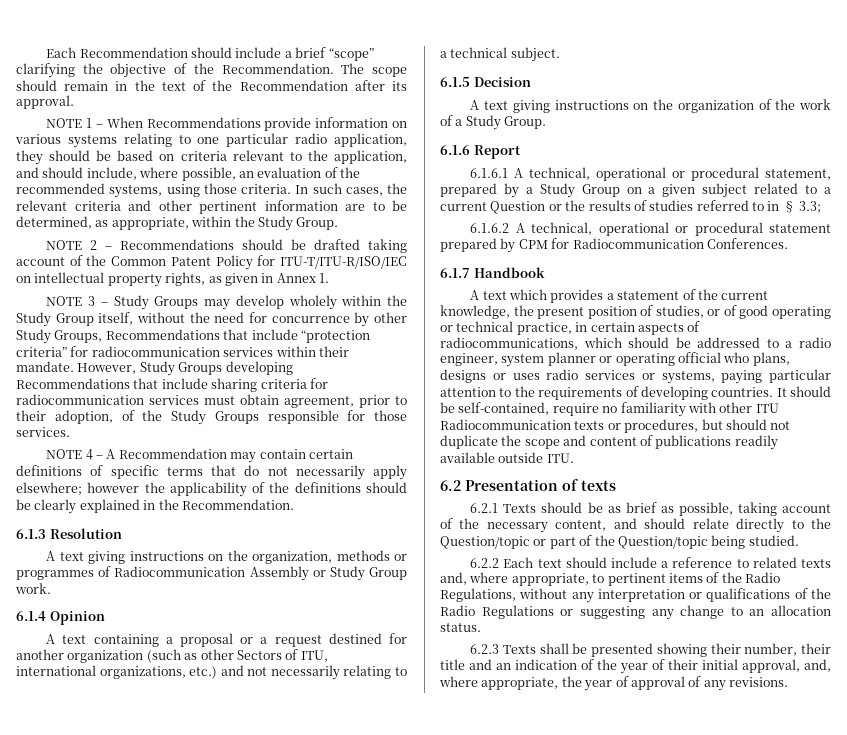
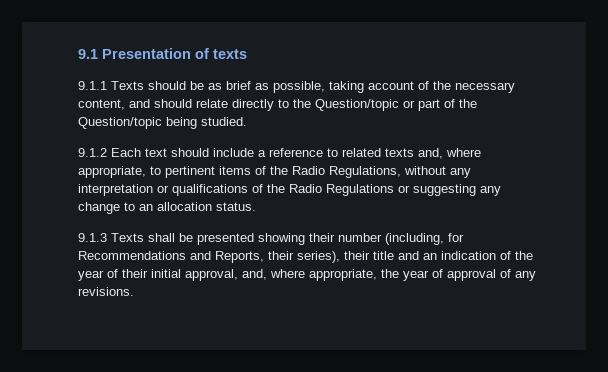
[46,47,374,61] [16,63,407,78] [16,80,408,91] [16,95,74,109] [46,117,407,131] [15,133,407,148] [16,150,407,165] [16,167,360,181] [16,183,407,198] [16,200,407,214] [16,216,339,231] [46,239,408,253] [16,255,408,270] [16,272,329,287] [46,295,407,310] [16,312,407,327] [16,329,370,344] [16,346,349,357] [16,361,293,376] [16,378,328,392] [16,394,407,408] [16,410,407,425] [16,427,70,437] [46,448,353,463] [16,465,407,480] [16,482,407,497] [16,499,294,514] [16,528,122,539] [46,550,408,564] [16,566,408,581] [15,583,51,594] [16,611,105,625] [46,633,408,647] [16,649,328,663] [16,665,407,680] [440,47,560,62] [440,77,531,87] [470,99,831,113] [440,115,547,130] [440,145,521,159] [470,167,831,181] [440,183,831,198] [440,200,822,214] [470,222,831,236] [440,238,788,253] [440,267,545,278] [470,289,769,303] [440,305,831,319] [440,321,701,335] [440,337,831,350] [440,352,790,367] [440,369,831,384] [440,386,831,400] [440,402,779,417] [440,419,791,433] [440,435,778,450] [440,452,574,463] [440,480,461,491] Each Recommendation should include a brief “scope” clarifying the objective of the Recommendation. The scope should remain in the text of the Recommendation after its approval. // NOTE 1 – When Recommendations provide information on various systems relating to one particular radio application, they should be based on criteria relevant to the application, and should include, where possible, an evaluation of the recommended systems, using those criteria. In such cases, the relevant criteria and other pertinent information are to be determined, as appropriate, within the Study Group. // NOTE 2 – Recommendations should be drafted taking account of the Common Patent Policy for ITU-T/ITU-R/ISO/IEC on intellectual property rights, as given in Annex 1. // NOTE 3 – Study Groups may develop wholely within the Study Group itself, without the need for concurrence by other Study Groups, Recommendations that include “protection criteria” for radiocommunication services within their mandate. However, Study Groups developing Recommendations that include sharing criteria for radiocommunication services must obtain agreement, prior to their adoption, of the Study Groups responsible for those services. // NOTE 4 – A Recommendation may contain certain definitions of specific terms that do not necessarily apply elsewhere; however the applicability of the definitions should be clearly explained in the Recommendation. // 6.1.3 Resolution // A text giving instructions on the organization, methods or programmes of Radiocommunication Assembly or Study Group work. // 6.1.4 Opinion // A text containing a proposal or a request destined for another organization (such as other Sectors of ITU, international organizations, etc.) and not necessarily relating to a technical subject. // 6.1.5 Decision // A text giving instructions on the organization of the work of a Study Group. // 6.1.6 Report // 6.1.6.1 A technical, operational or procedural statement, prepared by a Study Group on a given subject related to a current Question or the results of studies referred to in § 3.3; // 6.1.6.2 A technical, operational or procedural statement prepared by CPM for Radiocommunication Conferences. // 6.1.7 Handbook // A text which provides a statement of the current knowledge, the present position of studies, or of good operating or technical practice, in certain aspects of radiocommunications, which should be addressed to a radio engineer, system planner or operating official who plans, designs or uses radio services or systems, paying particular attention to the requirements of developing countries. It should be self-contained, require no familiarity with other ITU Radiocommunication texts or procedures, but should not duplicate the scope and content of publications readily available outside ITU. // 6.2 -> [78,49,98,59] 9.1
[470,503,499,513] 6.2.1 -> [78,81,107,90] 9.1.1
[470,558,500,568] 6.2.2 -> [78,148,107,157] 9.1.2
[470,644,500,654] 6.2.3 -> [78,233,107,242] 9.1.3
[744,643,798,656] number, -> [338,233,464,245] [78,251,340,263] number (including, for Recommendations and Reports, their series),

